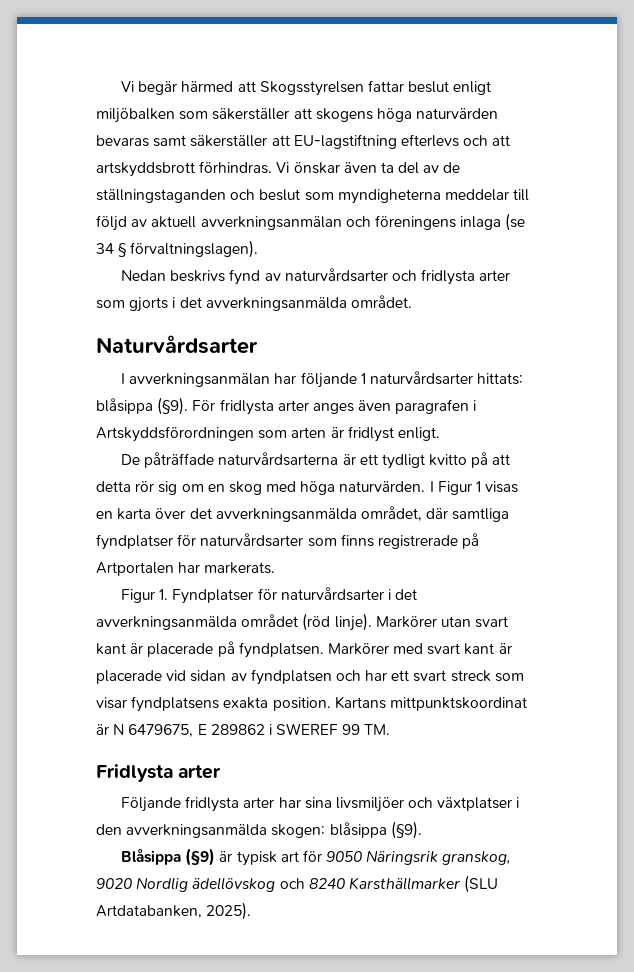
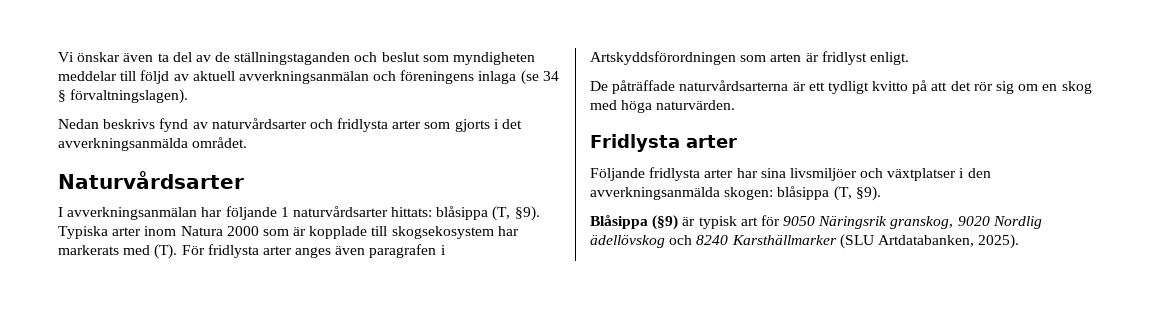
[120,80,492,96] [96,108,499,123] [96,134,511,149] [96,161,290,177] Vi begär härmed att Skogsstyrelsen fattar beslut enligt miljöbalken som säkerställer att skogens höga naturvärden bevaras samt säkerställer att EU-lagstiftning efterlevs och att artskyddsbrott förhindras. Vi -> [58,52,74,62] Vi
[337,189,441,204] myndigheterna -> [453,52,536,65] myndigheten
[157,397,189,415] (§9). -> [492,206,540,221] [58,226,519,239] [58,244,178,259] (T, §9). Typiska arter inom Natura 2000 som är kopplade till skogsekosystem har markerats med (T).
[96,481,131,492] detta -> [950,81,971,91] det
[429,481,519,495] [96,506,510,522] [96,533,480,550] [96,562,276,576] [120,587,418,604] [96,613,509,631] [96,641,512,658] [96,669,524,685] [96,696,527,712] [96,723,391,737] I Figur 1 visas en karta över det avverkningsanmälda området, där samtliga fyndplatser för naturvårdsarter som finns registrerade på Artportalen har markerats. // Figur 1. Fyndplatser för naturvårdsarter i det avverkningsanmälda området (röd linje). Markörer utan svart kant är placerade på fyndplatsen. Markörer med svart kant är placerade vid sidan av fyndplatsen och har ett svart streck som visar fyndplatsens exakta position. Kartans mittpunktskoordinat är N 6479675, E 289862 i SWEREF 99 TM. -> (736, 105) none
[390,821,422,839] (§9). -> [833,186,881,201] (T, §9).

